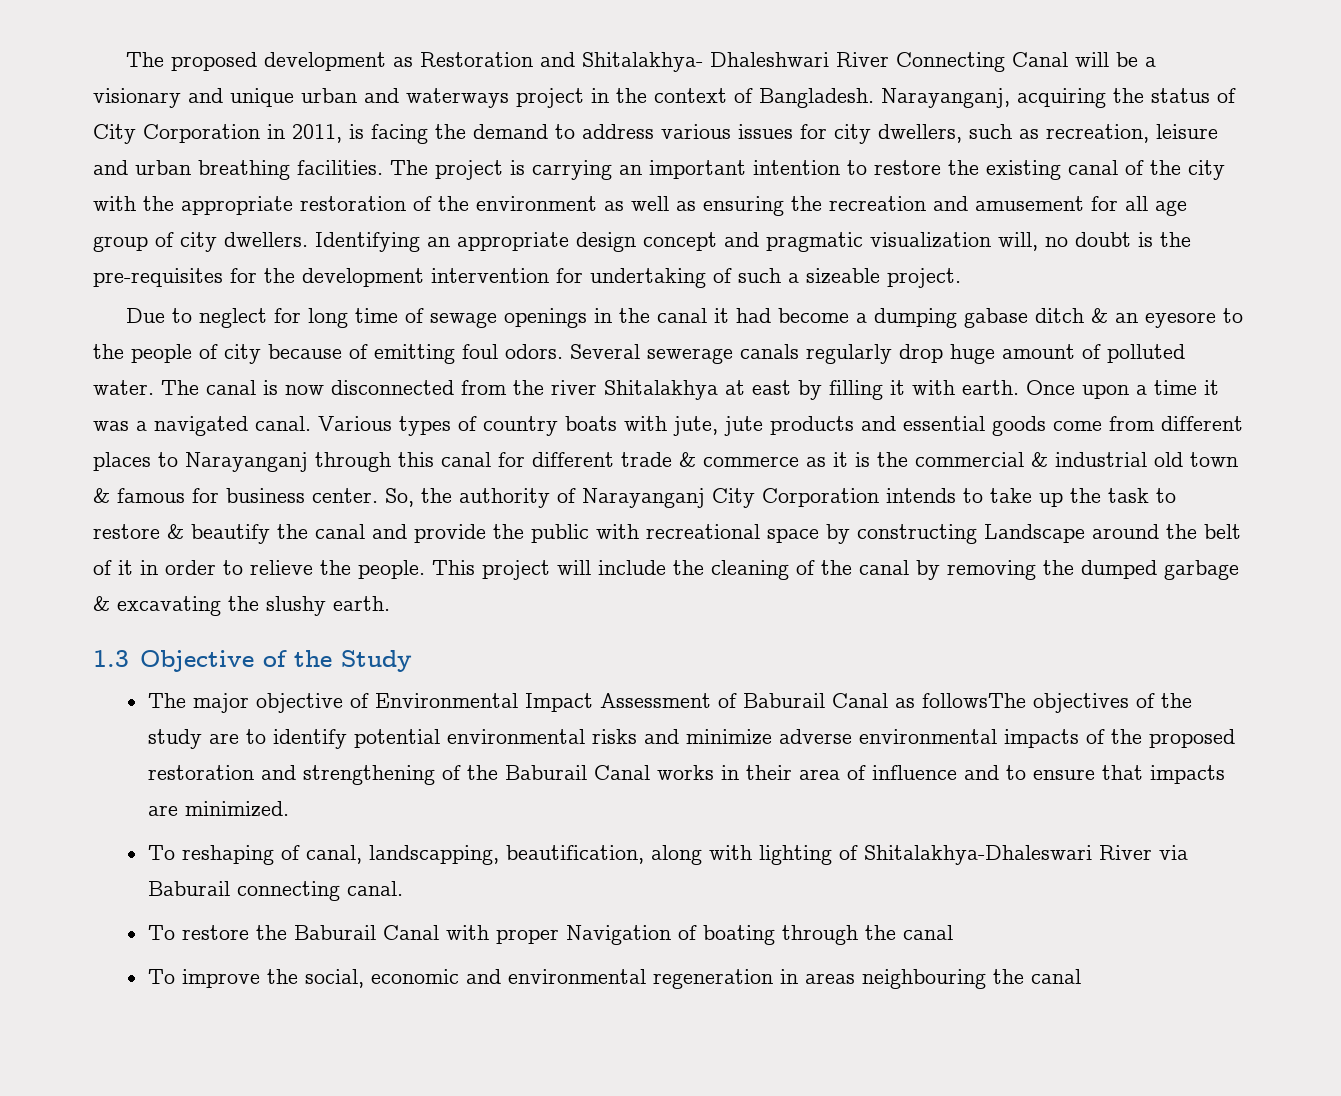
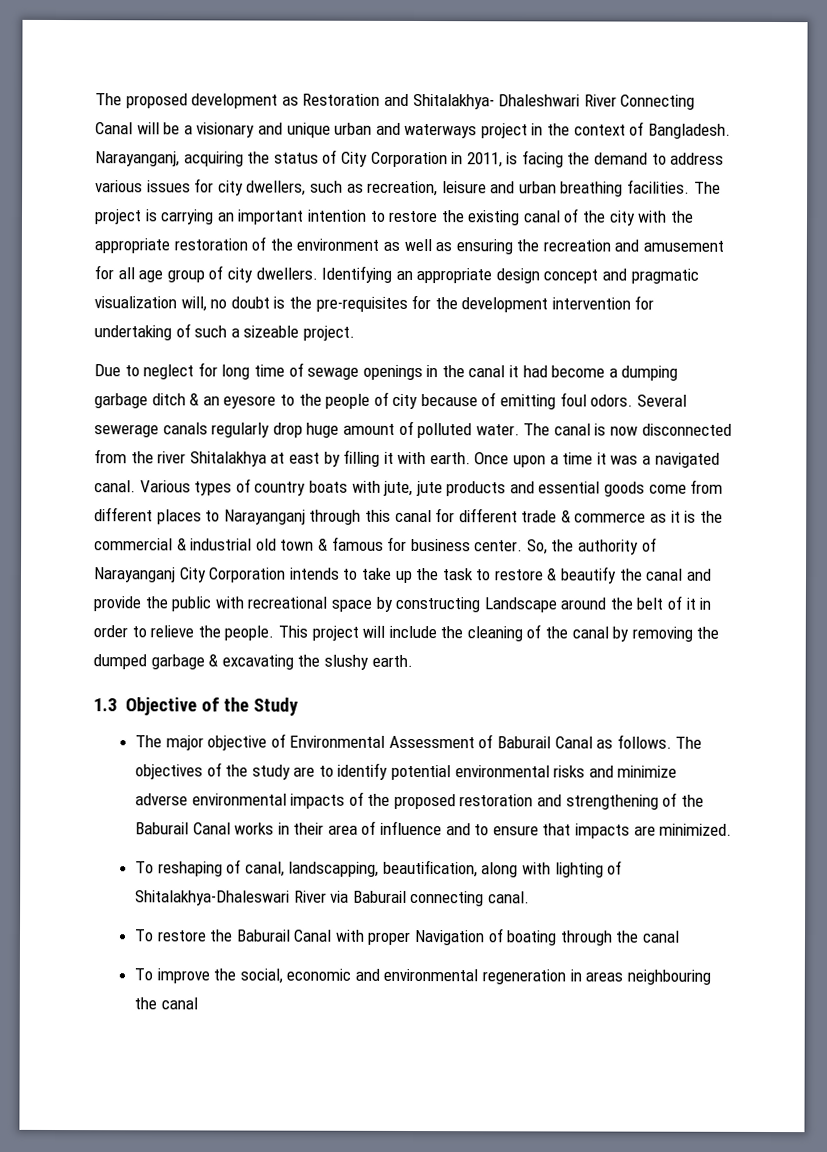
[963,308,1028,328] gabase -> [94,393,148,409] garbage
[524,693,593,712] Impact -> (386, 741) none
[921,693,1026,708] followsThe -> [616,734,703,749] follows. The

